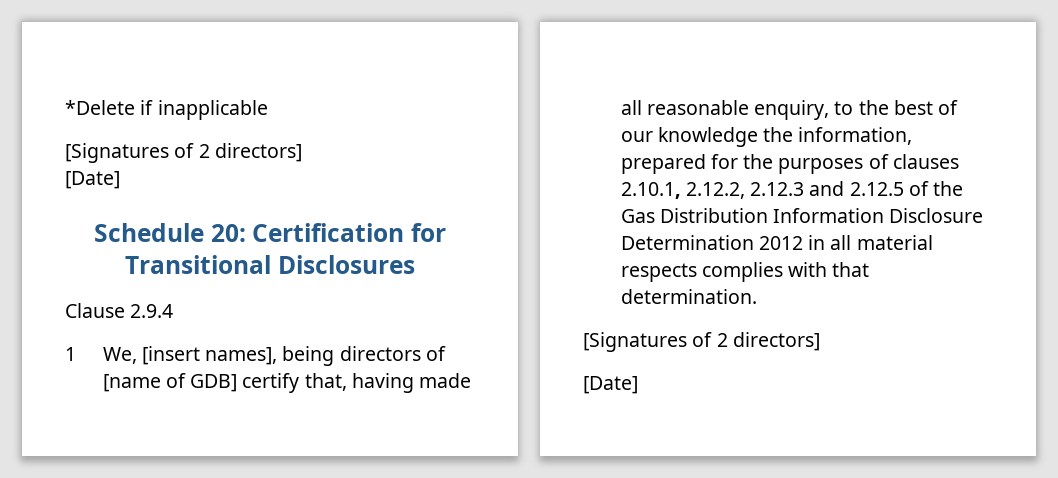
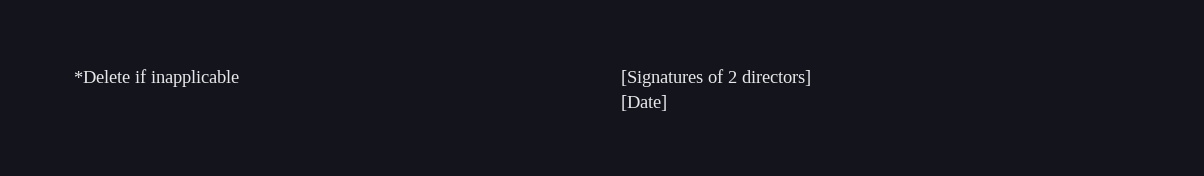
[94,223,446,242] [125,255,415,274] [65,303,174,318] [65,346,446,366] [102,373,472,393] [620,100,959,120] [620,127,913,147] [620,154,959,174] [620,181,964,199] [620,208,984,223] [620,235,933,250] [620,262,870,282] [620,289,757,304] [583,332,820,352] [583,376,638,394] // Schedule 20: Certification for Transitional Disclosures // Clause 2.9.4 // 1 We, [insert names], being directors of [name of GDB] certify that, having made all reasonable enquiry, to the best of our knowledge the information, prepared for the purposes of clauses 2.10.1, 2.12.2, 2.12.3 and 2.12.5 of the Gas Distribution Information Disclosure Determination 2012 in all material respects complies with that determination. // [Signatures of 2 directors] // [Date] -> (667, 103) none

